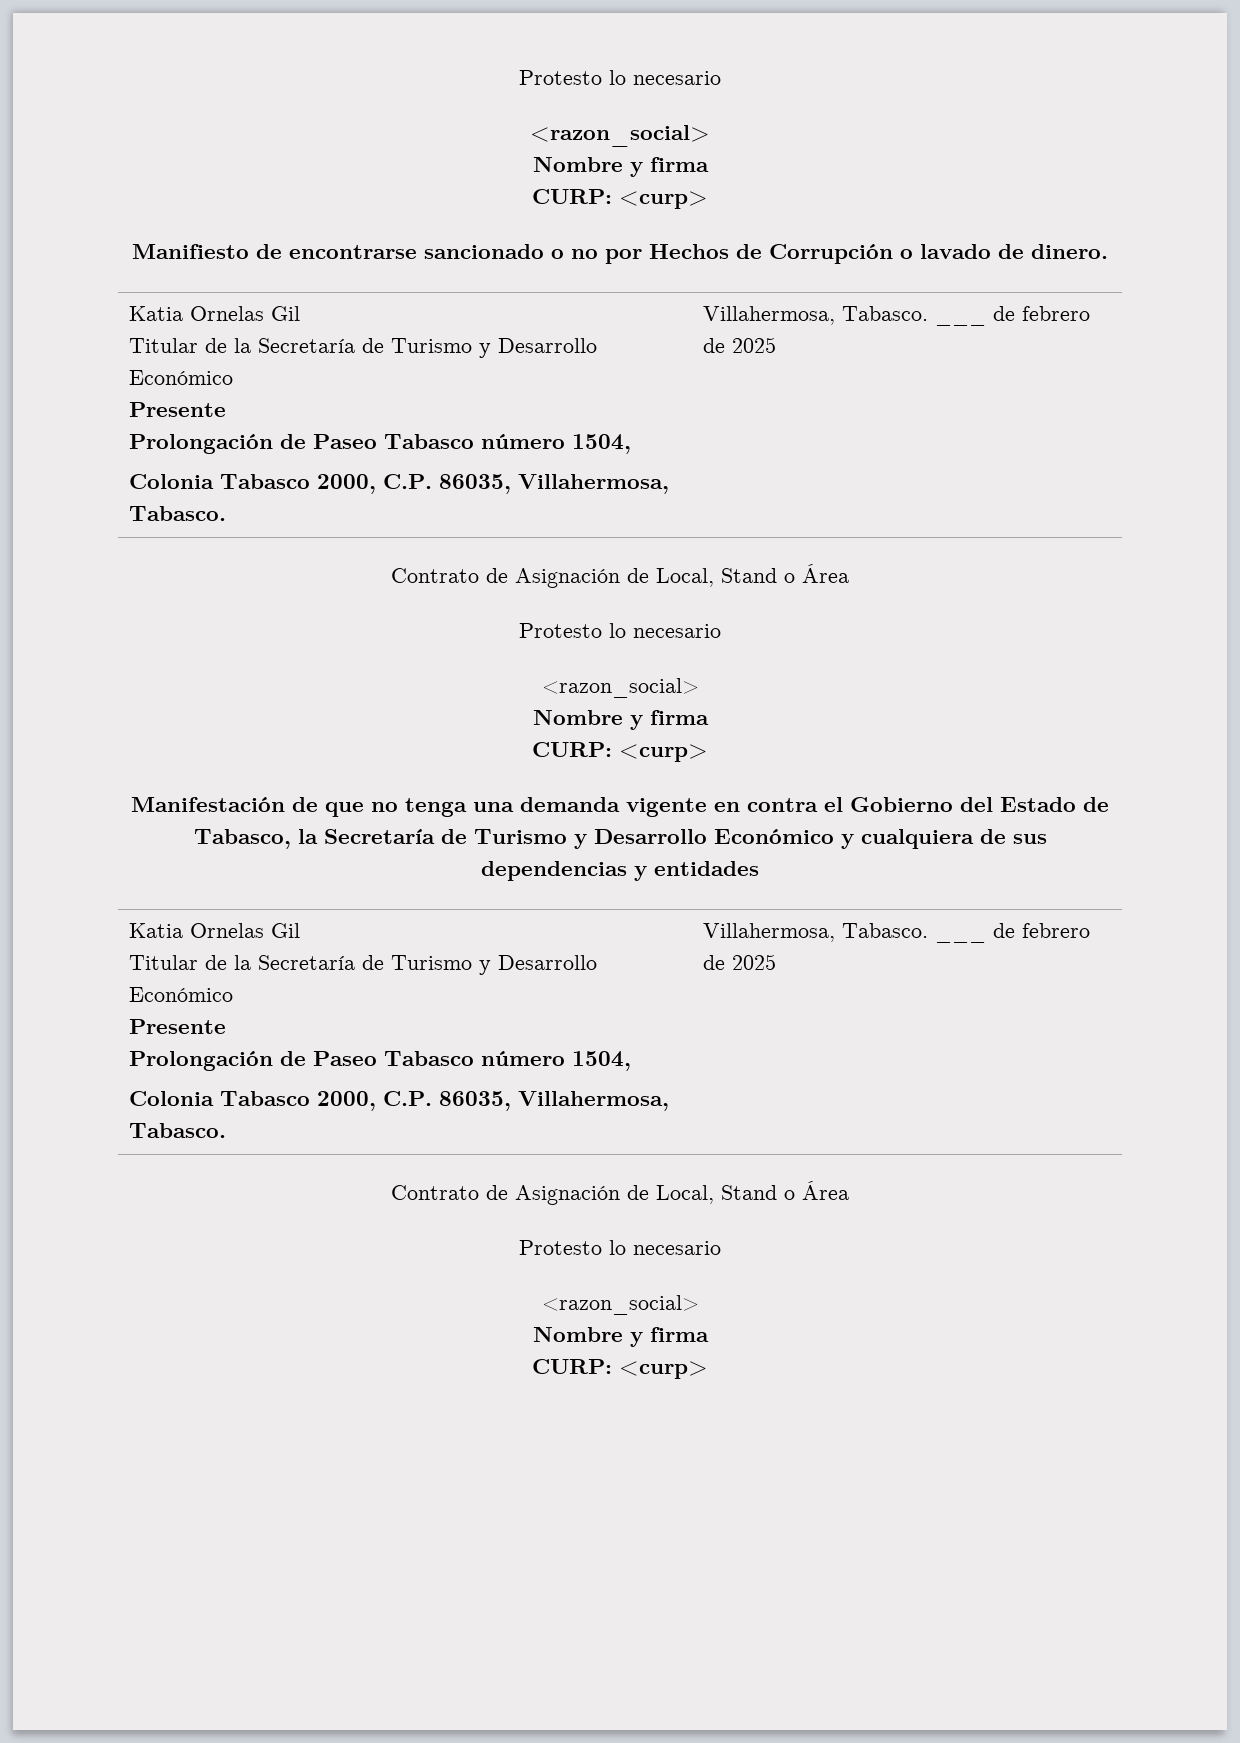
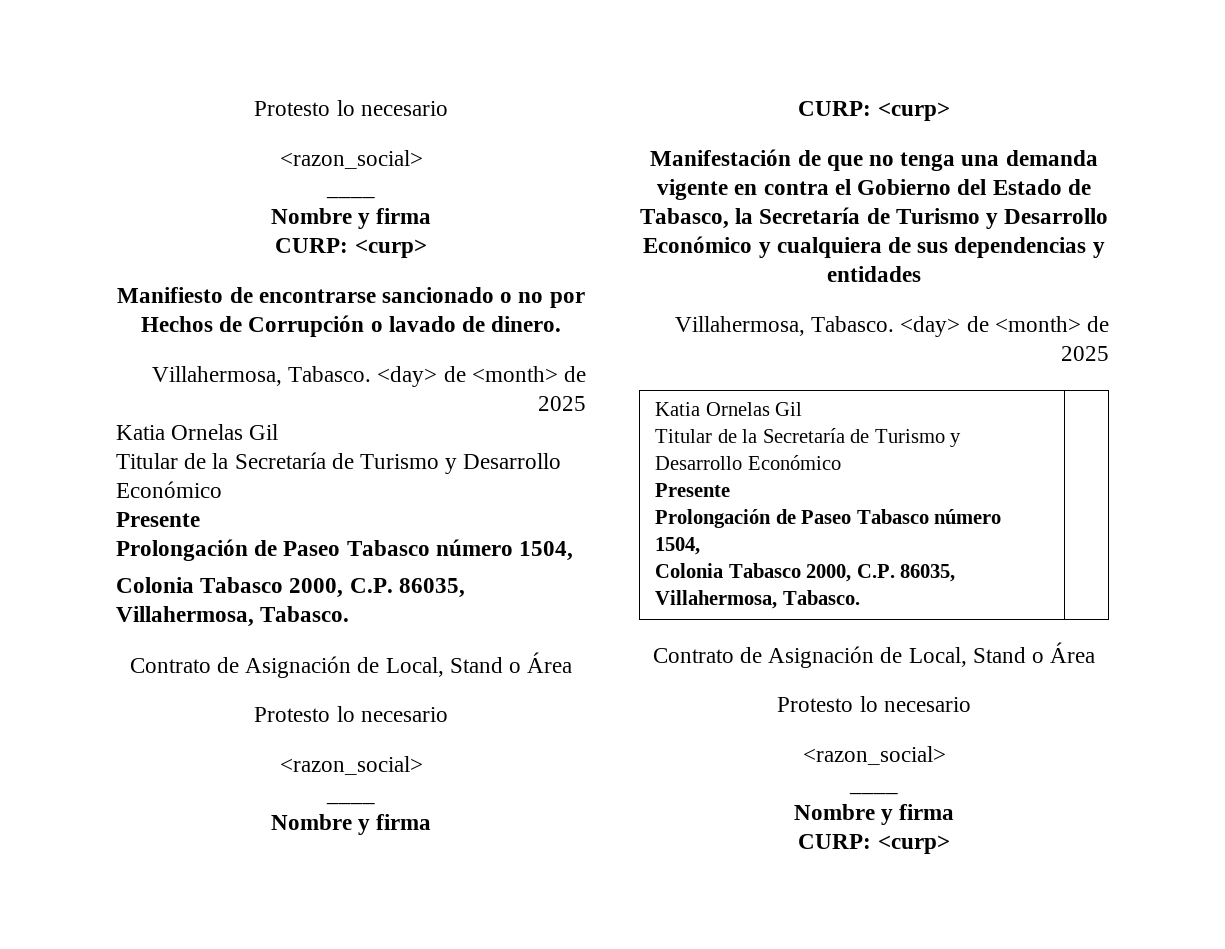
[519,70,721,85] [530,125,710,147] Protesto lo necesario // <razon_social> -> [254,100,448,116] [279,150,423,169] [326,195,375,199] Protesto lo necesario // <razon_social> // ____
[128,306,300,321] [128,338,597,358] [128,370,233,385] [128,402,226,417] [128,434,631,454] [128,474,669,494] [128,506,226,521] [702,306,928,325] [934,321,986,326] [992,306,1090,321] [702,337,776,353] // Katia Ornelas Gil // Titular de la Secretaría de Turismo y Desarrollo Económico // Presente // Prolongación de Paseo Tabasco número 1504, // Colonia Tabasco 2000, C.P. 86035, Villahermosa, Tabasco. | Villahermosa, Tabasco. ___ de febrero de 2025 -> [151,366,586,387] [538,396,586,411] [116,424,279,440] [116,452,562,474] [116,481,222,498] [116,512,200,527] [116,539,574,561] [116,577,465,598] [116,606,350,627] // Villahermosa, Tabasco. <day> de <month> de 2025 // Katia Ornelas Gil // Titular de la Secretaría de Turismo y Desarrollo Económico // Presente // Prolongación de Paseo Tabasco número 1504, // Colonia Tabasco 2000, C.P. 86035, Villahermosa, Tabasco.
(699, 688) none -> [326,801,375,805] // ____
(759, 868) none -> [674,316,1109,337] [1061,346,1109,361] // Villahermosa, Tabasco. <day> de <month> de 2025
[702,923,928,942] [934,938,986,943] [992,923,1090,938] [702,954,776,970] Villahermosa, Tabasco. ___ de febrero de 2025 -> (860, 597) none
(699, 1305) none -> [849,791,898,795] // ____

